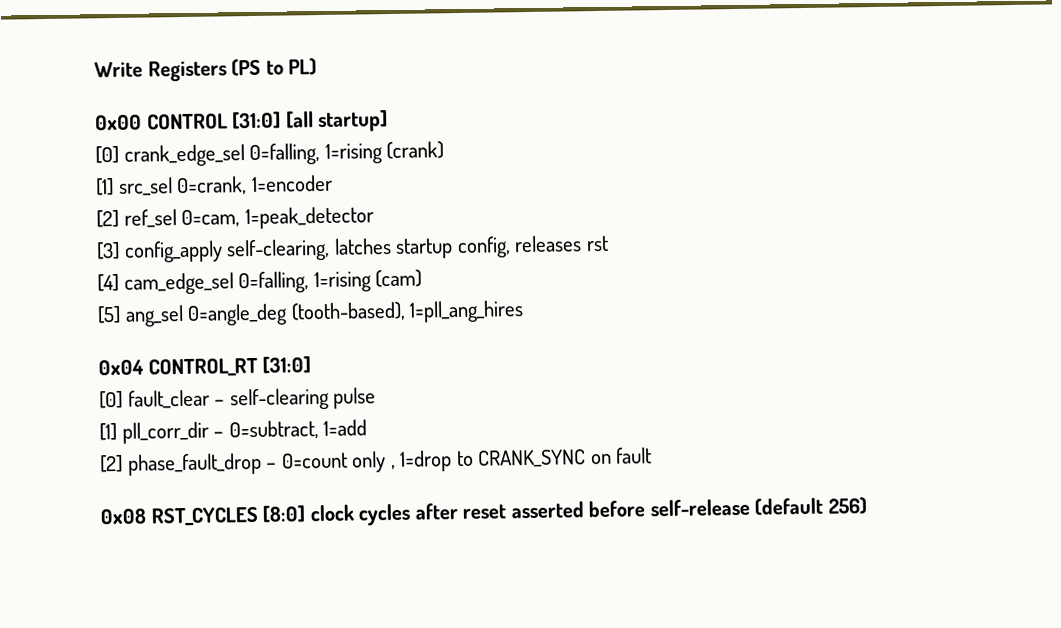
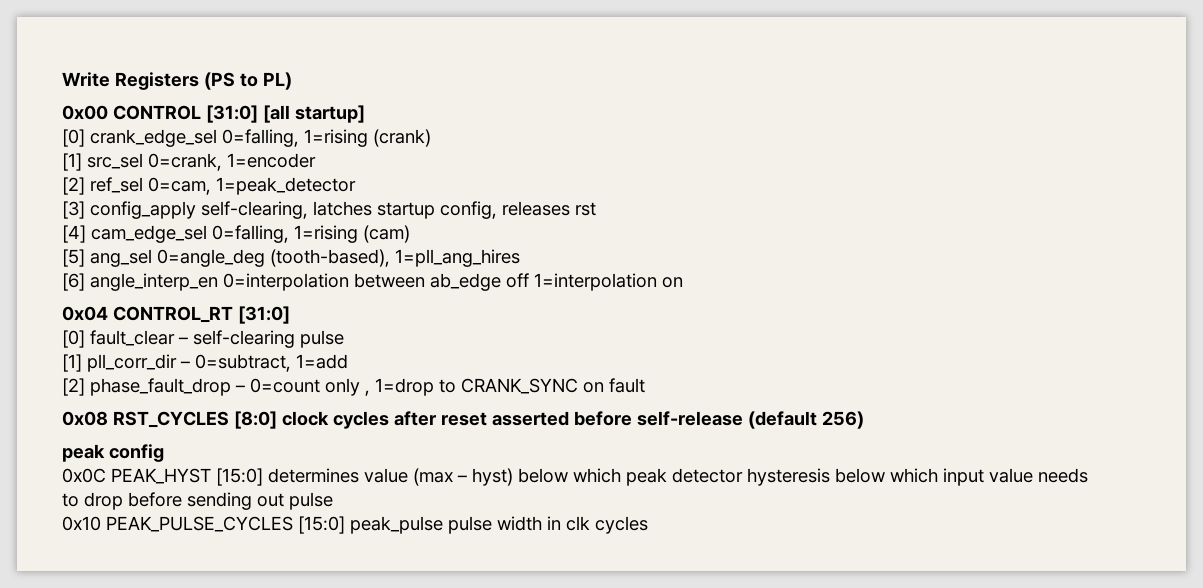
(525, 311) none -> [62,273,683,291] // [6] angle_interp_en 0=interpolation between ab_edge off 1=interpolation on
(867, 506) none -> [62,444,164,462] [62,468,1088,486] [62,492,333,510] [62,516,648,534] // peak config // 0x0C PEAK_HYST [15:0] determines value (max – hyst) below which peak detector hysteresis below which input value needs to drop before sending out pulse // 0x10 PEAK_PULSE_CYCLES [15:0] peak_pulse pulse width in clk cycles

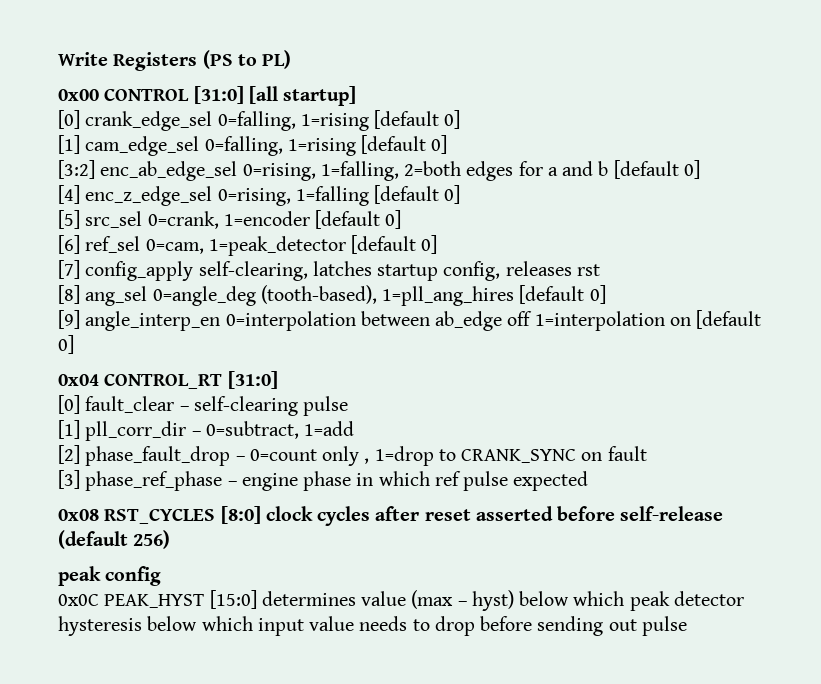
[373,129,431,147] [62,153,82,171] (crank) // [1] -> [374,110,461,129] [58,135,448,156] [58,160,700,181] [58,185,461,206] [58,210,80,229] [default 0] // [1] cam_edge_sel 0=falling, 1=rising [default 0] // [3:2] enc_ab_edge_sel 0=rising, 1=falling, 2=both edges for a and b [default 0] // [4] enc_z_edge_sel 0=rising, 1=falling [default 0] // [5]
[62,177,85,195] // [2] -> [315,210,402,229] [58,235,80,254] [default 0] // [6]
[62,201,85,219] // [3] -> [351,235,438,254] [58,260,80,279] [default 0] // [7]
[62,225,410,243] [62,249,85,267] [4] cam_edge_sel 0=falling, 1=rising (cam) // [5] -> [58,285,80,304] [8]
[62,273,85,291] // [6] -> [519,285,606,304] [58,310,80,329] [default 0] // [9]
(683, 282) none -> [696,310,762,329] [58,335,74,354] [default 0]
(645, 385) none -> [58,470,589,491] // [3] phase_ref_phase – engine phase in which ref pulse expected
[62,516,648,534] // 0x10 PEAK_PULSE_CYCLES [15:0] peak_pulse pulse width in clk cycles -> (687, 626) none

